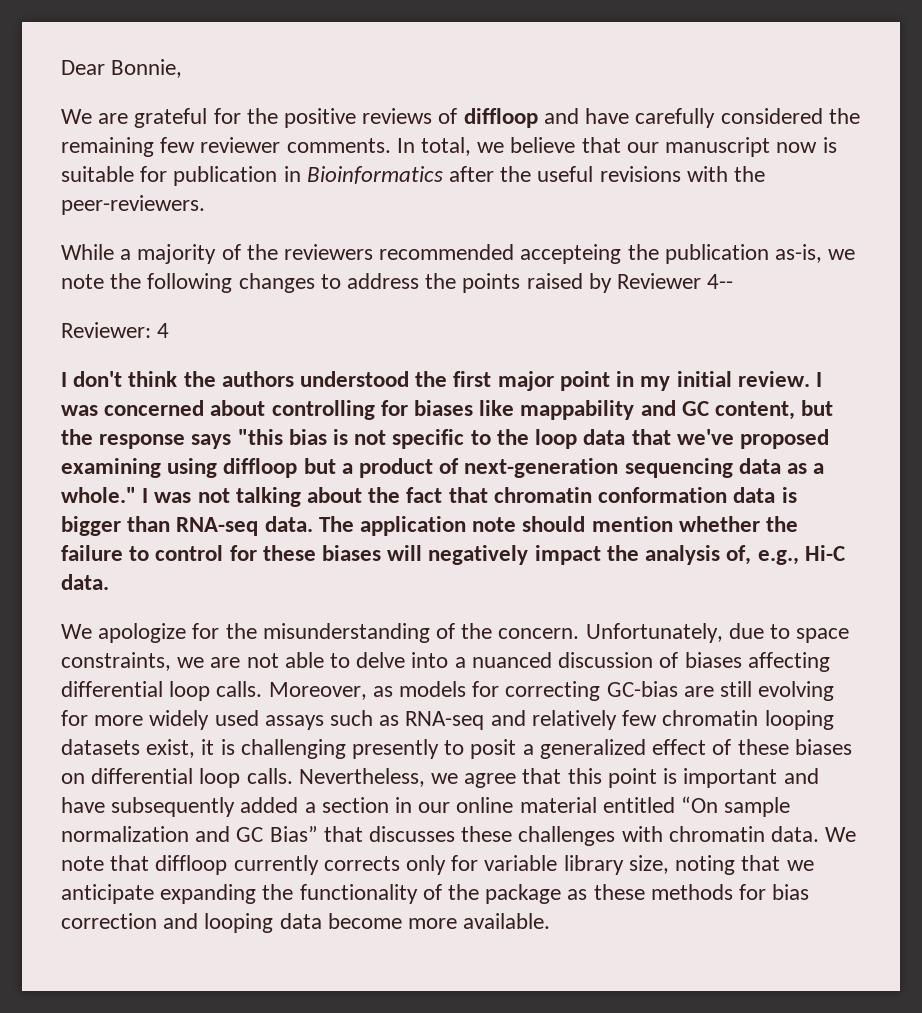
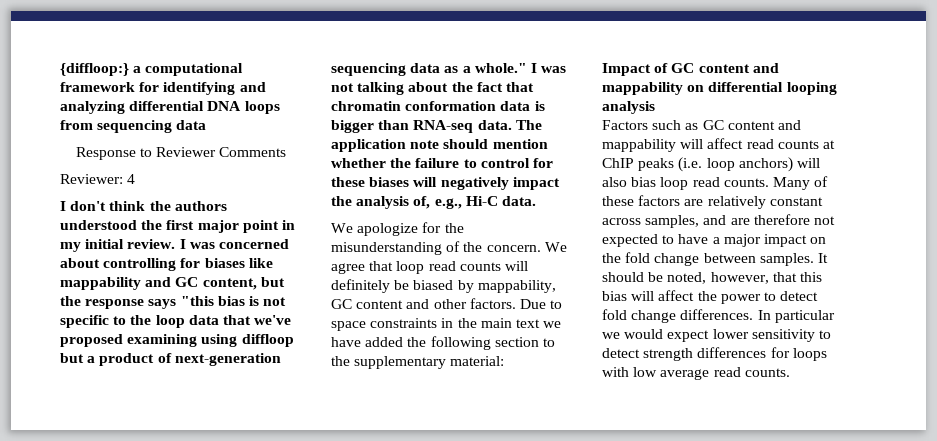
[61,59,183,78] [61,108,860,128] [61,137,837,157] [61,166,766,186] [61,195,205,215] [61,244,856,264] [61,273,734,293] Dear Bonnie, // We are grateful for the positive reviews of diffloop and have carefully considered the remaining few reviewer comments. In total, we believe that our manuscript now is suitable for publication in Bioinformatics after the useful revisions with the peer-reviewers. // While a majority of the reviewers recommended accepteing the publication as-is, we note the following changes to address the points raised by Reviewer 4-- -> [60,63,244,76] [60,82,266,95] [60,101,280,114] [60,120,207,133] [75,147,287,160] {diffloop:} a computational framework for identifying and analyzing differential DNA loops from sequencing data // Response to Reviewer Comments
[585,623,850,643] [61,652,830,672] [61,681,835,701] [61,710,834,730] [61,739,852,759] [61,768,819,788] [61,796,791,817] [61,826,857,846] [61,855,814,875] [61,884,810,904] [61,913,551,933] Unfortunately, due to space constraints, we are not able to delve into a nuanced discussion of biases affecting differential loop calls. Moreover, as models for correcting GC-bias are still evolving for more widely used assays such as RNA-seq and relatively few chromatin looping datasets exist, it is challenging presently to posit a generalized effect of these biases on differential loop calls. Nevertheless, we agree that this point is important and have subsequently added a section in our online material entitled “On sample normalization and GC Bias” that discusses these challenges with chromatin data. We note that diffloop currently corrects only for variable library size, noting that we anticipate expanding the functionality of the package as these methods for bias correction and looping data become more available. -> [544,242,567,252] [331,261,528,274] [331,279,556,293] [331,298,563,309] [331,318,562,331] [331,336,555,350] [331,356,505,369] [602,63,779,76] [602,82,837,95] [602,101,655,114] [602,120,801,130] [602,138,835,152] [602,157,820,172] [602,176,829,190] [602,195,823,209] [602,214,835,228] [602,234,827,247] [602,252,828,266] [602,272,822,284] [602,290,819,304] [602,309,835,323] [602,329,831,342] [602,347,827,361] [602,367,790,380] We agree that loop read counts will definitely be biased by mappability, GC content and other factors. Due to space constraints in the main text we have added the following section to the supplementary material: // Impact of GC content and mappability on differential looping analysis // Factors such as GC content and mappability will affect read counts at ChIP peaks (i.e. loop anchors) will also bias loop read counts. Many of these factors are relatively constant across samples, and are therefore not expected to have a major impact on the fold change between samples. It should be noted, however, that this bias will affect the power to detect fold change differences. In particular we would expect lower sensitivity to detect strength differences for loops with low average read counts.

